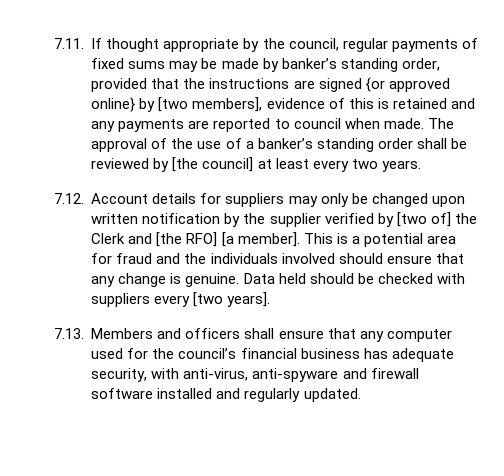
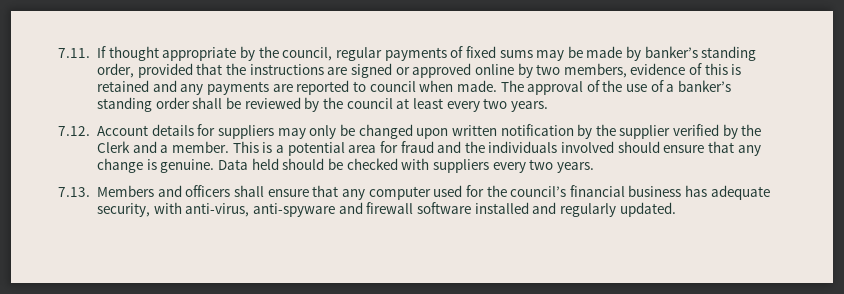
[365,77,450,92] [91,97,263,112] {or approved online} by [two members], -> [395,63,627,78] or approved online by two members,
[172,157,254,172] [the council] -> [322,97,393,109] the council
[396,212,451,227] [two of] -> (738, 131) none
[156,232,300,247] [the RFO] [a member]. -> [160,141,230,153] a member.
[193,292,271,307] [two years]. -> [529,159,594,173] two years.

